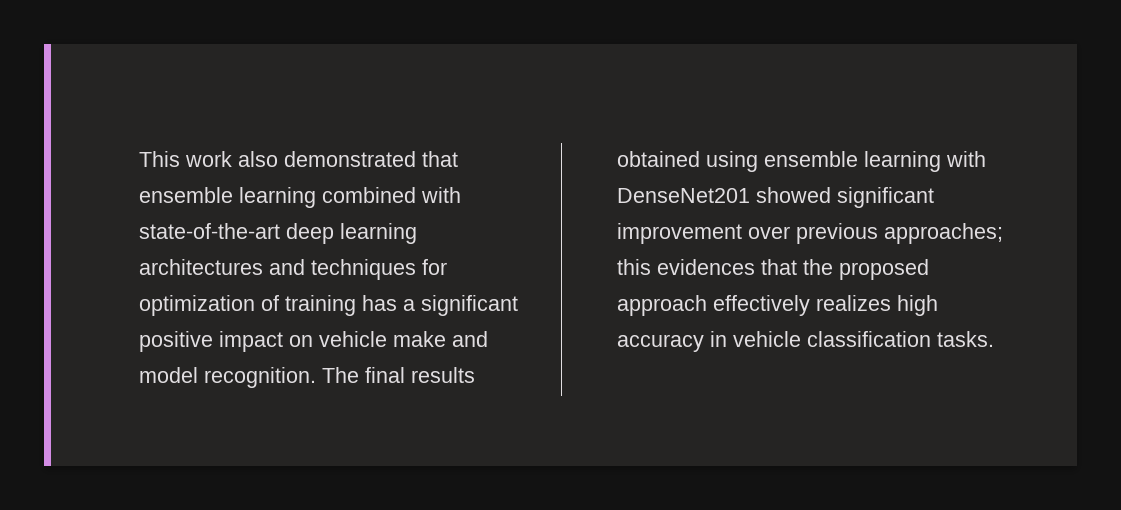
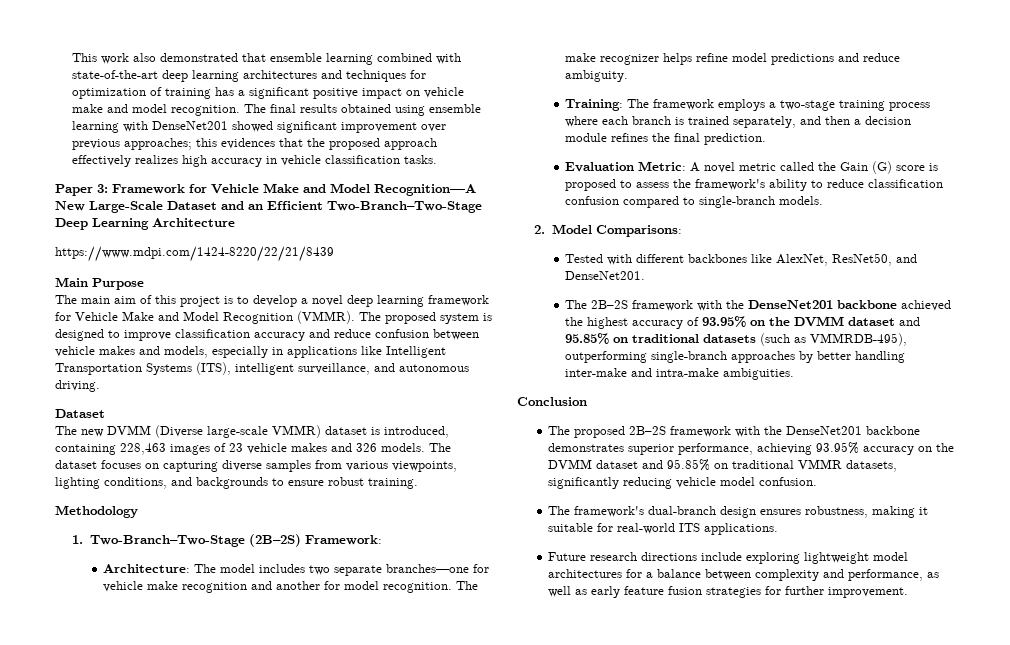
(995, 339) none -> [55,183,476,196] [55,201,482,213] [55,218,235,230] [55,246,334,262] [55,277,144,290] [55,295,489,307] [55,311,492,324] [55,329,479,341] [55,346,446,358] [55,362,469,375] [55,380,100,392] [55,409,105,418] [55,425,449,438] [55,443,451,455] [55,460,457,472] [55,477,418,489] [55,505,138,518] [72,534,382,547] [103,564,490,576] [103,581,479,593] [565,53,901,65] [565,70,629,82] [565,99,931,111] [565,116,912,128] [565,133,767,145] [565,161,939,174] [565,179,944,191] [565,196,824,208] [534,224,682,237] [565,253,918,266] [565,271,646,280] [565,300,952,311] [565,316,921,329] [565,333,908,346] [565,351,906,363] [565,368,795,380] [517,397,587,406] [548,426,921,438] [548,442,955,455] [548,459,898,472] [548,477,818,489] [548,506,929,518] [548,523,779,535] [548,552,909,564] [548,569,940,581] [548,586,909,598] // Paper 3: Framework for Vehicle Make and Model Recognition—A New Large-Scale Dataset and an Efficient Two-Branch–Two-Stage Deep Learning Architecture // https://www.mdpi.com/1424-8220/22/21/8439 // Main Purpose // The main aim of this project is to develop a novel deep learning framework for Vehicle Make and Model Recognition (VMMR). The proposed system is designed to improve classification accuracy and reduce confusion between vehicle makes and models, especially in applications like Intelligent Transportation Systems (ITS), intelligent surveillance, and autonomous driving. // Dataset // The new DVMM (Diverse large-scale VMMR) dataset is introduced, containing 228,463 images of 23 vehicle makes and 326 models. The dataset focuses on capturing diverse samples from various viewpoints, lighting conditions, and backgrounds to ensure robust training. // Methodology // 1. Two-Branch–Two-Stage (2B–2S) Framework: // Architecture: The model includes two separate branches—one for vehicle make recognition and another for model recognition. The make recognizer helps refine model predictions and reduce ambiguity. // Training: The framework employs a two-stage training process where each branch is trained separately, and then a decision module refines the final prediction. // Evaluation Metric: A novel metric called the Gain (G) score is proposed to assess the framework's ability to reduce classification confusion compared to single-branch models. // 2. Model Comparisons: // Tested with different backbones like AlexNet, ResNet50, and DenseNet201. // The 2B–2S framework with the DenseNet201 backbone achieved the highest accuracy of 93.95% on the DVMM dataset and 95.85% on traditional datasets (such as VMMRDB-495), outperforming single-branch approaches by better handling inter-make and intra-make ambiguities. // Conclusion // The proposed 2B–2S framework with the DenseNet201 backbone demonstrates superior performance, achieving 93.95% accuracy on the DVMM dataset and 95.85% on traditional VMMR datasets, significantly reducing vehicle model confusion. // The framework's dual-branch design ensures robustness, making it suitable for real-world ITS applications. // Future research directions include exploring lightweight model architectures for a balance between complexity and performance, as well as early feature fusion strategies for further improvement.

